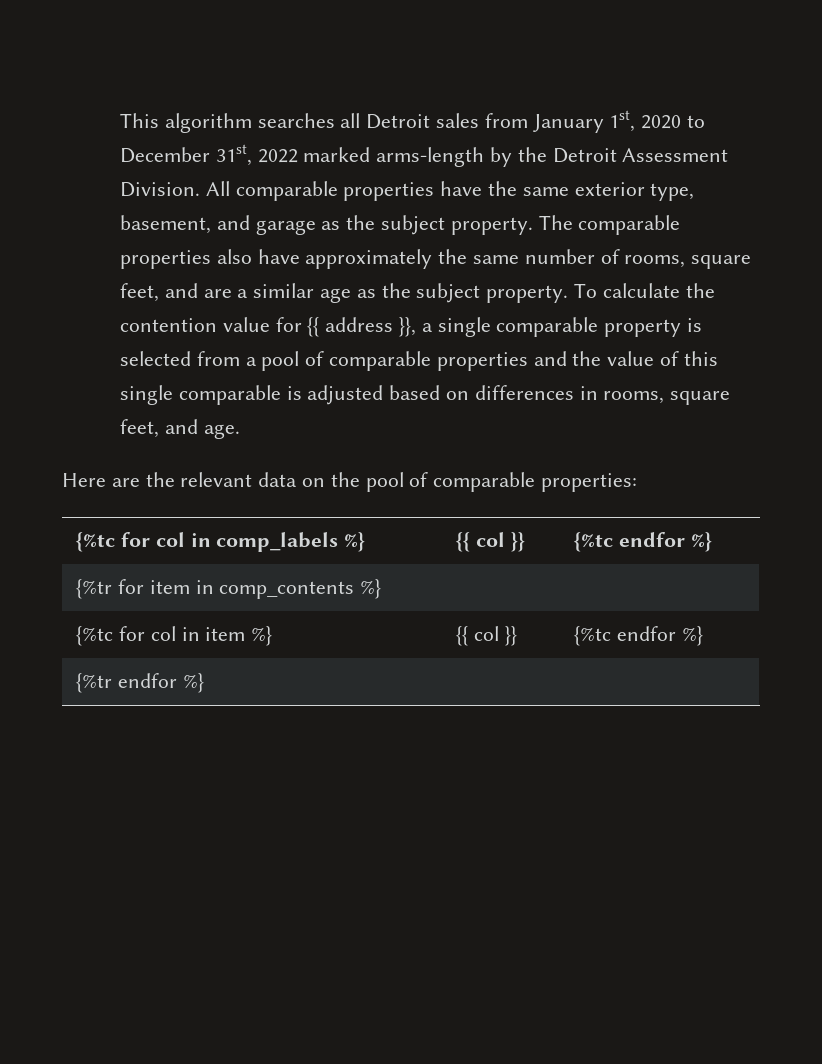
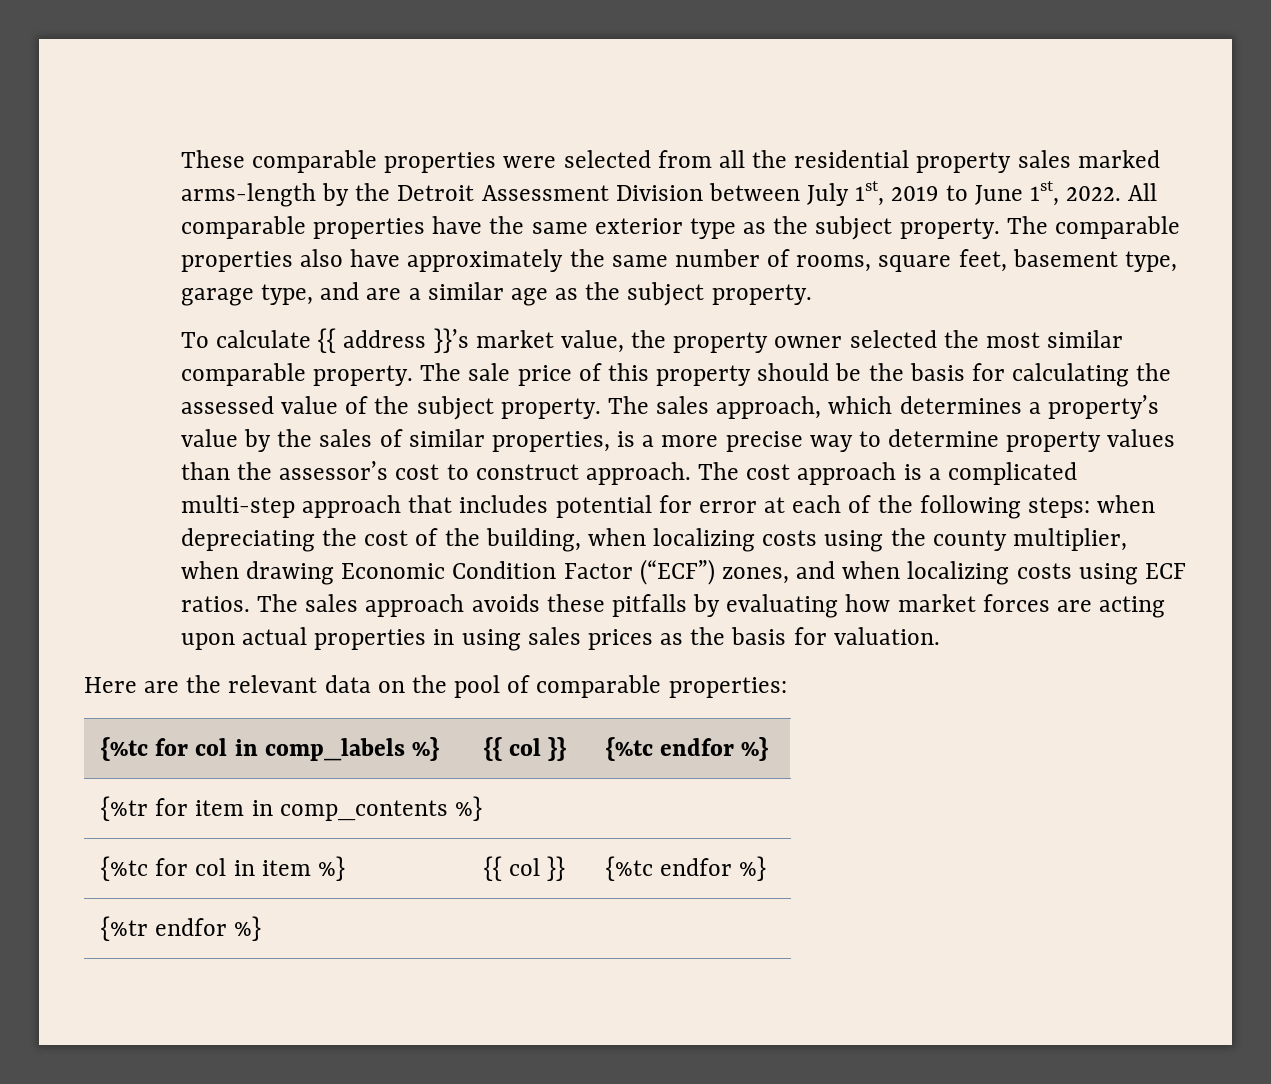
[120,110,706,133] [120,144,298,166] This algorithm searches all Detroit sales from January 1st, 2020 to December 31st, 2022 -> [180,150,1071,173] These comparable properties were selected from all the residential property sales
[120,182,201,197] Division. -> [615,181,1121,206] Division between July 1st, 2019 to June 1st, 2022.
[650,183,695,201] [120,215,316,235] type, basement, and garage -> [689,218,736,239] type
(160, 292) none -> [1012,249,1177,272] [180,284,314,306] basement type, garage type,
(569, 294) none -> (812, 294) //
[685,283,715,298] [120,317,703,337] [120,351,718,371] [120,385,731,405] [120,419,240,439] the contention value for {{ address }}, a single comparable property is selected from a pool of comparable properties and the value of this single comparable is adjusted based on differences in rooms, square feet, and age. -> [318,328,1123,353] [180,363,1172,387] [180,395,1159,420] [180,429,1176,452] [180,461,1077,485] [180,495,1155,519] [180,528,1127,552] [180,559,1186,585] [180,594,1165,618] [180,627,940,651] {{ address }}’s market value, the property owner selected the most similar comparable property. The sale price of this property should be the basis for calculating the assessed value of the subject property. The sales approach, which determines a property’s value by the sales of similar properties, is a more precise way to determine property values than the assessor’s cost to construct approach. The cost approach is a complicated multi-step approach that includes potential for error at each of the following steps: when depreciating the cost of the building, when localizing costs using the county multiplier, when drawing Economic Condition Factor (“ECF”) zones, and when localizing costs using ECF ratios. The sales approach avoids these pitfalls by evaluating how market forces are acting upon actual properties in using sales prices as the basis for valuation.

